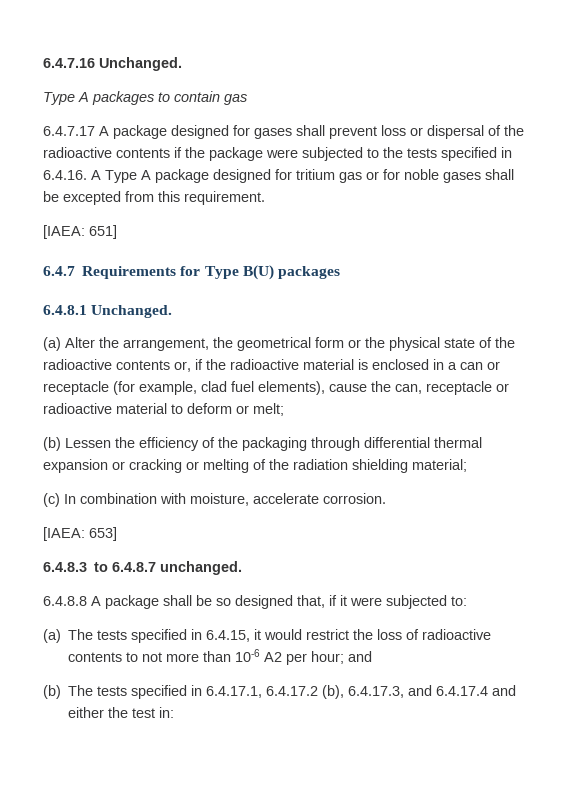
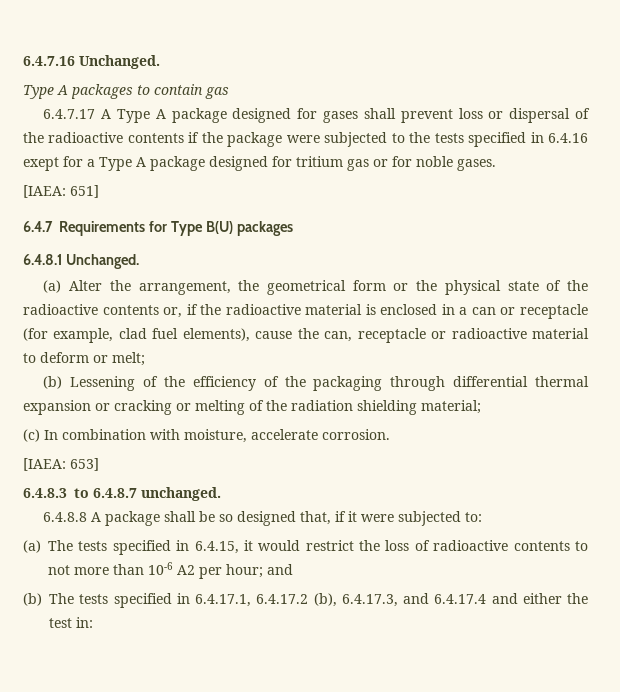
(109, 131) none -> [116,109,166,123] Type A
[43,170,101,180] 6.4.16. A -> [547,133,588,143] [23,156,95,171] 6.4.16 exept for a
[443,169,514,183] [43,191,265,205] gases shall be excepted from this requirement. -> [457,159,496,171] gases.
[65,438,111,448] Lessen -> [70,376,159,391] Lessening of

